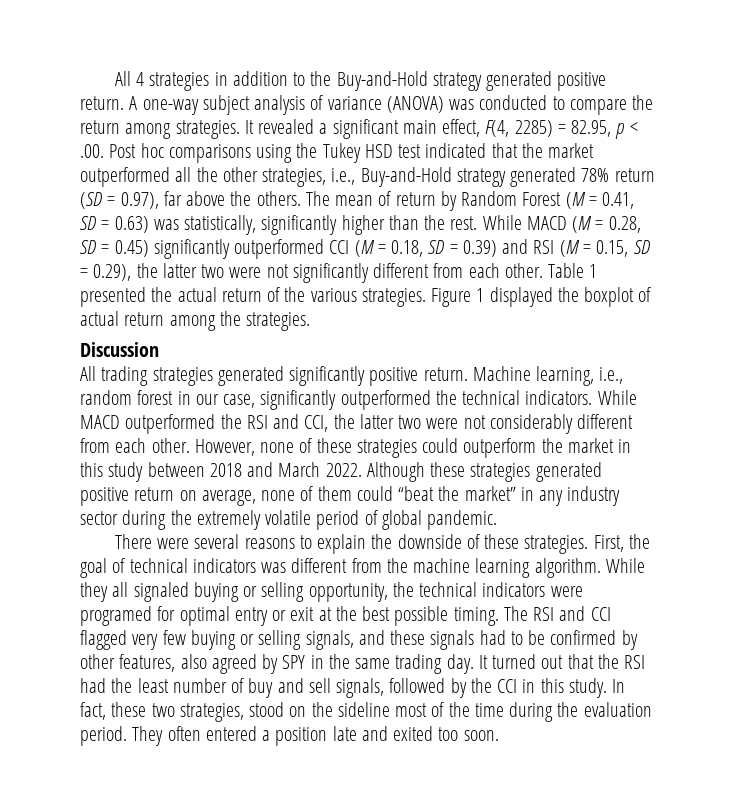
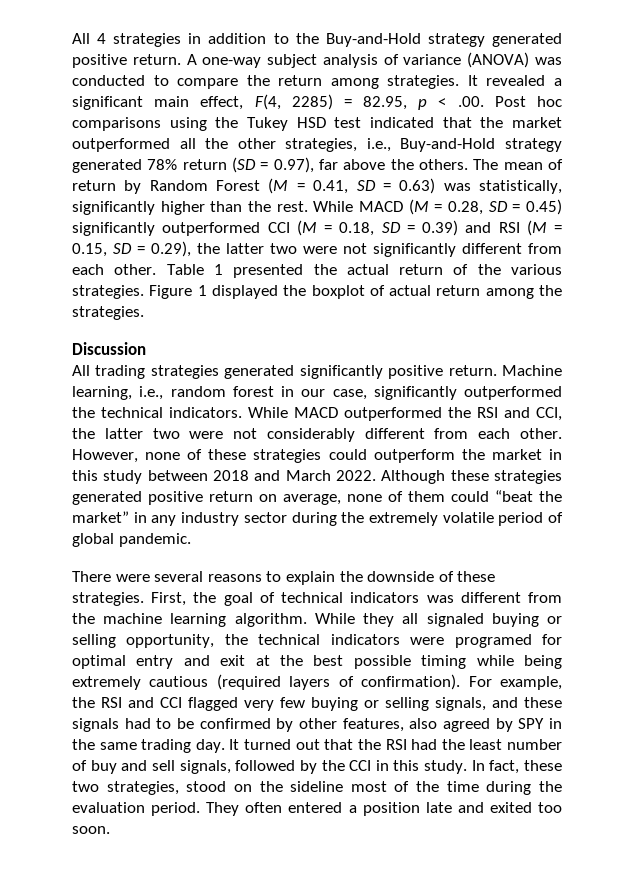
[272,610,287,621] or -> [183,655,210,666] and
[453,606,528,626] timing. The -> [421,655,562,669] [72,674,562,690] [72,697,95,708] timing while being extremely cautious (required layers of confirmation). For example, the

